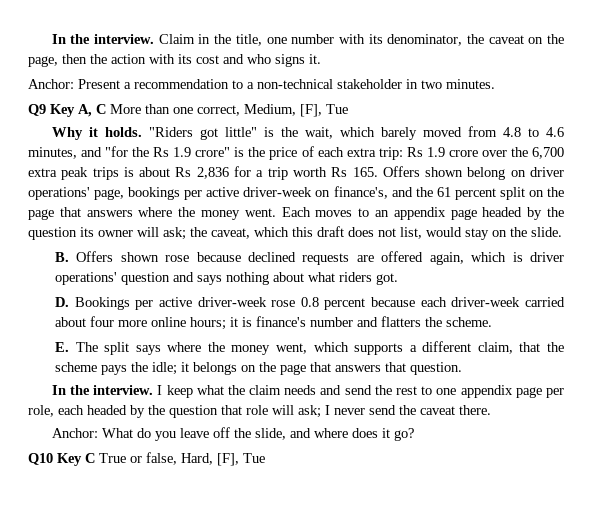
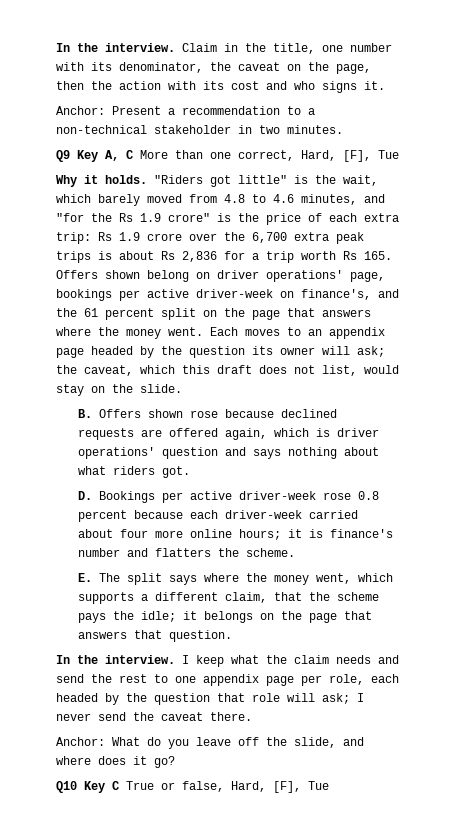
[244,104,296,116] Medium, -> [301,150,336,161] Hard,

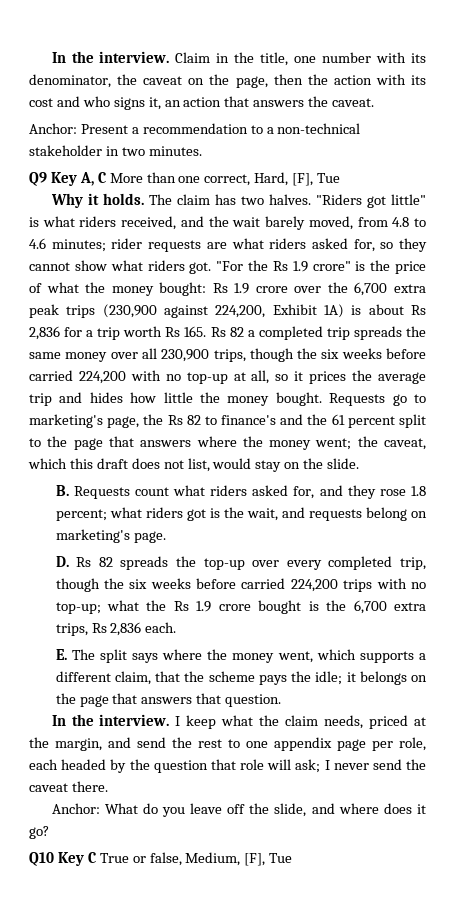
[364,81,385,90] it. -> [148,96,375,110] it, an action that answers the caveat.
[154,175,378,187] [56,194,385,206] [56,213,84,222] "Riders got little" is the wait, which barely moved from 4.8 to 4.6 minutes, and "for -> [148,194,426,208] [29,216,427,230] [29,238,427,252] [29,260,244,274] The claim has two halves. "Riders got little" is what riders received, and the wait barely moved, from 4.8 to 4.6 minutes; rider requests are what riders asked for, so they cannot show what riders got. "For
[329,213,399,222] [56,232,91,244] each extra trip: -> [46,282,207,296] what the money bought:
(91, 257) none -> [102,304,344,318] (230,900 against 224,200, Exhibit 1A)
[56,270,385,282] [56,289,371,301] Offers shown belong on driver operations' page, bookings per active driver-week on finance's, -> [210,326,426,340] [29,348,427,362] [29,370,427,384] [29,392,426,406] [29,414,277,428] Rs 82 a completed trip spreads the same money over all 230,900 trips, though the six weeks before carried 224,200 with no top-up at all, so it prices the average trip and hides how little the money bought. Requests go to marketing's page, the Rs 82 to finance's
[203,310,217,317] on -> [29,438,41,447] to
[168,327,385,339] [56,346,385,358] went. Each moves to an appendix page headed by the question its owner will ask; -> [315,438,352,450] went;
[99,409,338,418] [78,428,380,440] [78,447,380,459] [78,466,191,478] [78,491,380,503] [78,510,359,522] [78,529,394,540] [78,548,296,557] Offers shown rose because declined requests are offered again, which is driver operations' question and says nothing about what riders got. // D. Bookings per active driver-week rose 0.8 percent because each driver-week carried about four more online hours; it is finance's number and flatters the scheme. -> [73,485,426,499] [55,507,428,521] [55,529,166,543] [55,556,426,570] [55,578,426,592] [55,600,426,614] [55,622,177,636] Requests count what riders asked for, and they rose 1.8 percent; what riders got is the wait, and requests belong on marketing's page. // D. Rs 82 spreads the top-up over every completed trip, though the six weeks before carried 224,200 trips with no top-up; what the Rs 1.9 crore bought is the 6,700 extra trips, Rs 2,836 each.
[336,655,371,664] needs -> [324,715,427,729] [29,737,102,751] needs, priced at the margin,
[231,781,266,792] Hard, -> [185,852,241,866] Medium,

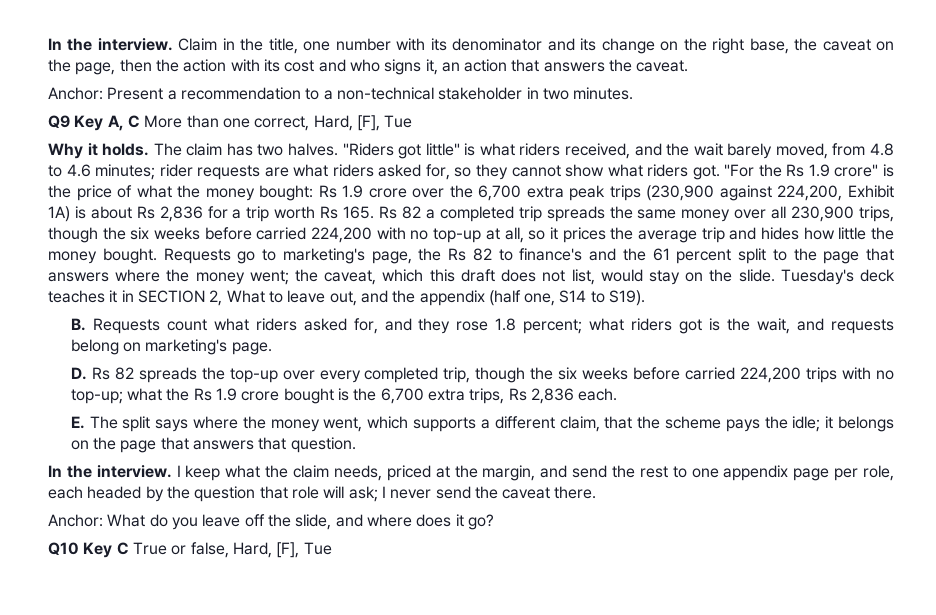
[29,74,111,88] denominator, -> [452,38,789,54] denominator and its change on the right base,
(360, 463) none -> [780,269,896,285] [48,290,646,306] Tuesday's deck teaches it in SECTION 2, What to leave out, and the appendix (half one, S14 to S19).
[185,852,241,866] Medium, -> [232,542,272,558] Hard,

